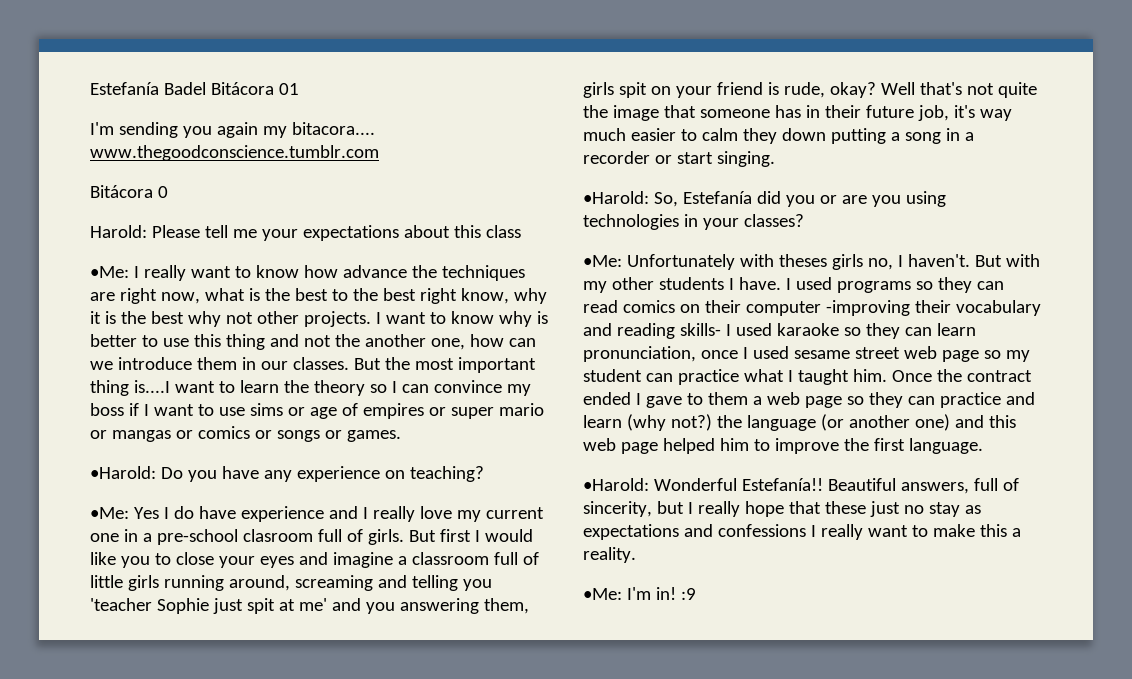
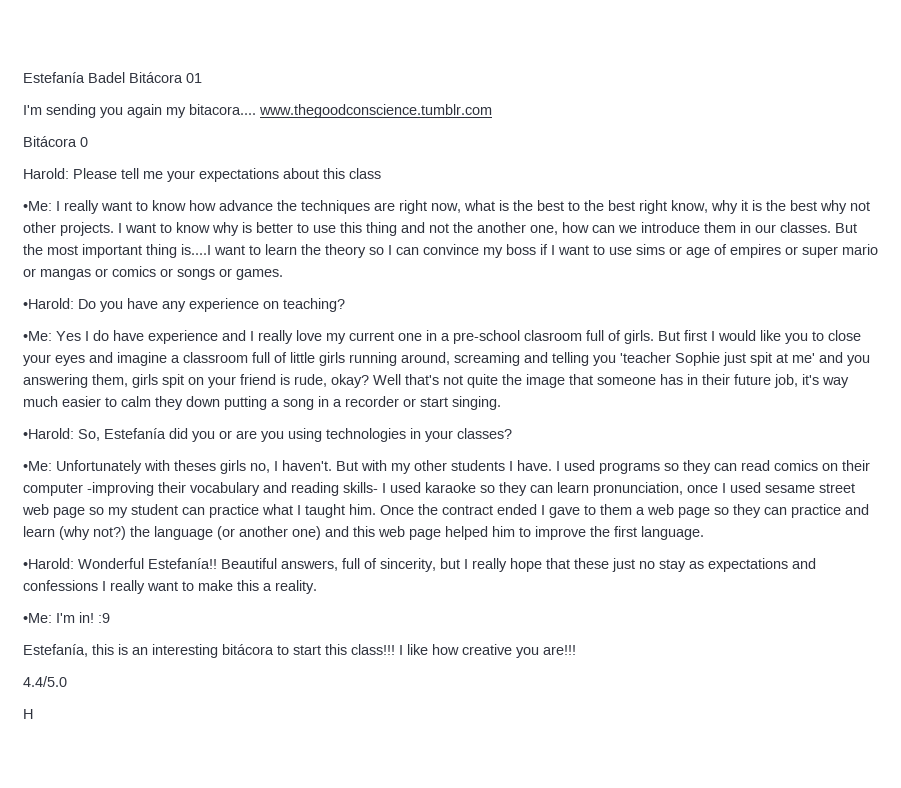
(696, 594) none -> [23,644,576,658] [23,676,67,687] [23,709,33,719] // Estefanía, this is an interesting bitácora to start this class!!! I like how creative you are!!! // 4.4/5.0 // H

